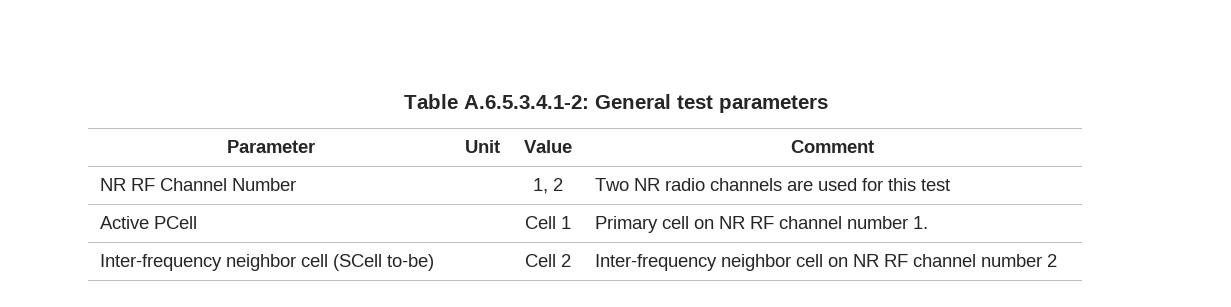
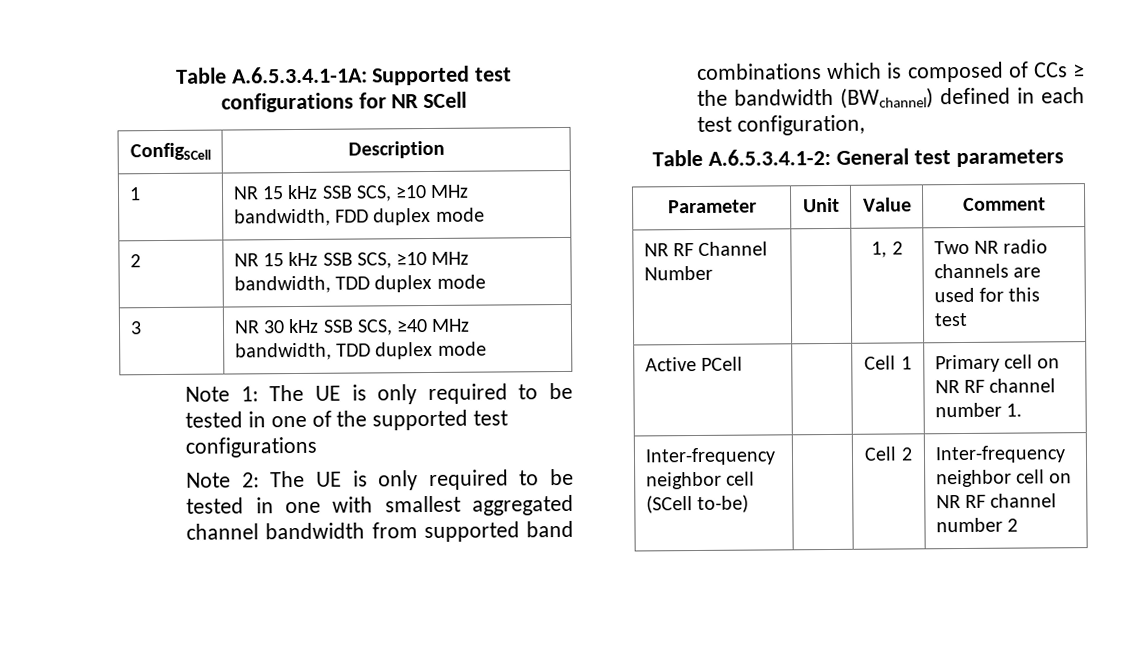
[403,94,458,109] Table -> [175,65,513,86] [220,91,468,113] [129,142,211,161] [347,140,445,159] [128,187,141,201] [232,184,470,202] [233,207,485,227] [129,254,141,268] [233,251,470,269] [233,274,486,294] [129,321,142,335] [233,318,471,336] [234,341,487,361] [185,382,573,405] [185,409,508,431] [185,436,318,458] [186,468,574,491] [186,494,574,516] [186,520,574,543] [697,61,1085,83] [697,87,1085,109] [697,114,865,136] [652,149,704,167] Table A.6.5.3.4.1-1A: Supported test configurations for NR SCell // ConfigSCell | Description // 1 | NR 15 kHz SSB SCS, ≥10 MHz bandwidth, FDD duplex mode // 2 | NR 15 kHz SSB SCS, ≥10 MHz bandwidth, TDD duplex mode // 3 | NR 30 kHz SSB SCS, ≥40 MHz bandwidth, TDD duplex mode // Note 1: The UE is only required to be tested in one of the supported test configurations // Note 2: The UE is only required to be tested in one with smallest aggregated channel bandwidth from supported band combinations which is composed of CCs ≥ the bandwidth (BWchannel) defined in each test configuration, // Table

